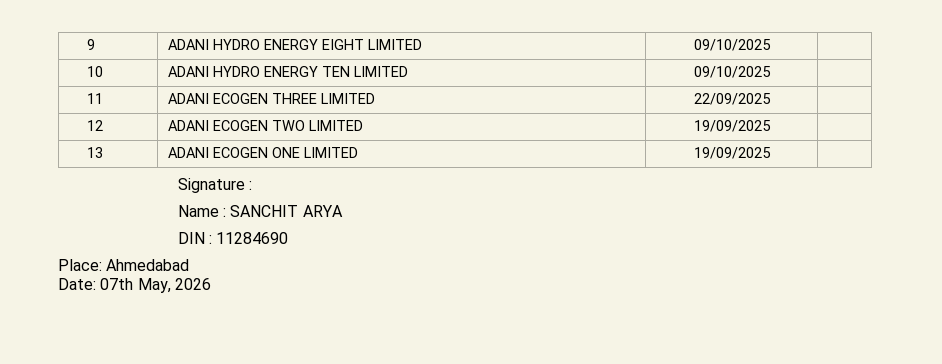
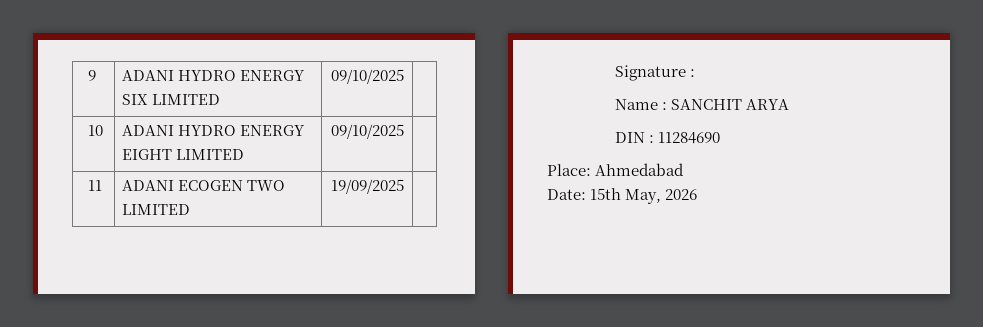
(96, 44) none -> [122,70,306,81] [122,94,221,105] [330,69,404,84] [88,125,104,136] | ADANI HYDRO ENERGY SIX LIMITED | 09/10/2025 | // 10
[87,66,104,77] [168,66,409,77] [693,66,771,78] [87,93,104,104] [168,93,376,104] [693,93,771,105] [87,120,104,131] 10 | ADANI HYDRO ENERGY TEN LIMITED | 09/10/2025 | // 11 | ADANI ECOGEN THREE LIMITED | 22/09/2025 | // 12 -> [88,180,103,191] 11
[87,147,104,158] [168,147,359,158] [693,147,771,159] // 13 | ADANI ECOGEN ONE LIMITED | 19/09/2025 | -> (404, 186) none
[100,278,134,290] 07th -> [590,188,622,200] 15th

